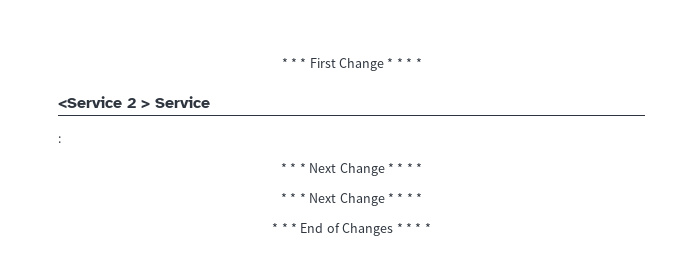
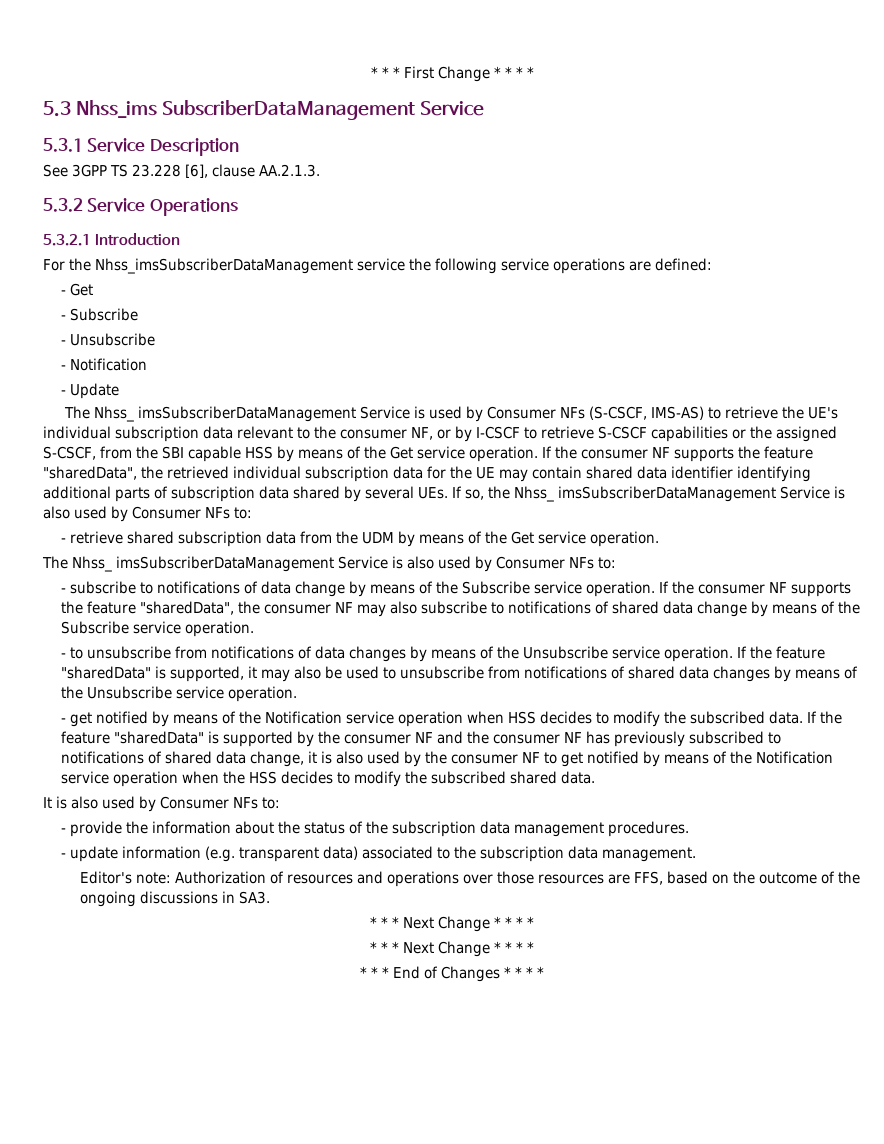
[58,96,210,109] [58,136,61,143] <Service 2 > Service // : -> [43,100,484,120] [43,138,239,156] [43,164,320,178] [43,198,238,216] [43,233,180,246] [43,258,712,274] [61,283,94,296] [61,308,139,321] [61,333,156,346] [61,358,148,371] [61,383,120,399] [64,406,839,422] [43,426,837,442] [43,446,813,462] [43,466,811,482] [43,486,845,502] [43,506,252,522] [61,531,660,547] [42,556,616,572] [61,581,852,597] [61,601,861,617] [61,621,255,637] [61,646,826,662] [61,666,859,682] [61,686,298,702] [61,711,843,727] [61,731,782,747] [61,751,834,767] [61,771,596,787] [43,796,280,812] [61,821,690,837] [61,846,697,862] [79,871,860,887] [79,891,270,907] 5.3 Nhss_ims SubscriberDataManagement Service // 5.3.1 Service Description // See 3GPP TS 23.228 [6], clause AA.2.1.3. // 5.3.2 Service Operations // 5.3.2.1 Introduction // For the Nhss_imsSubscriberDataManagement service the following service operations are defined: // - Get // - Subscribe // - Unsubscribe // - Notification // - Update // The Nhss_ imsSubscriberDataManagement Service is used by Consumer NFs (S-CSCF, IMS-AS) to retrieve the UE's individual subscription data relevant to the consumer NF, or by I-CSCF to retrieve S-CSCF capabilities or the assigned S-CSCF, from the SBI capable HSS by means of the Get service operation. If the consumer NF supports the feature "sharedData", the retrieved individual subscription data for the UE may contain shared data identifier identifying additional parts of subscription data shared by several UEs. If so, the Nhss_ imsSubscriberDataManagement Service is also used by Consumer NFs to: // - retrieve shared subscription data from the UDM by means of the Get service operation. // The Nhss_ imsSubscriberDataManagement Service is also used by Consumer NFs to: // - subscribe to notifications of data change by means of the Subscribe service operation. If the consumer NF supports the feature "sharedData", the consumer NF may also subscribe to notifications of shared data change by means of the Subscribe service operation. // - to unsubscribe from notifications of data changes by means of the Unsubscribe service operation. If the feature "sharedData" is supported, it may also be used to unsubscribe from notifications of shared data changes by means of the Unsubscribe service operation. // - get notified by means of the Notification service operation when HSS decides to modify the subscribed data. If the feature "sharedData" is supported by the consumer NF and the consumer NF has previously subscribed to notifications of shared data change, it is also used by the consumer NF to get notified by means of the Notification service operation when the HSS decides to modify the subscribed shared data. // It is also used by Consumer NFs to: // - provide the information about the status of the subscription data management procedures. // - update information (e.g. transparent data) associated to the subscription data management. // Editor's note: Authorization of resources and operations over those resources are FFS, based on the outcome of the ongoing discussions in SA3.

